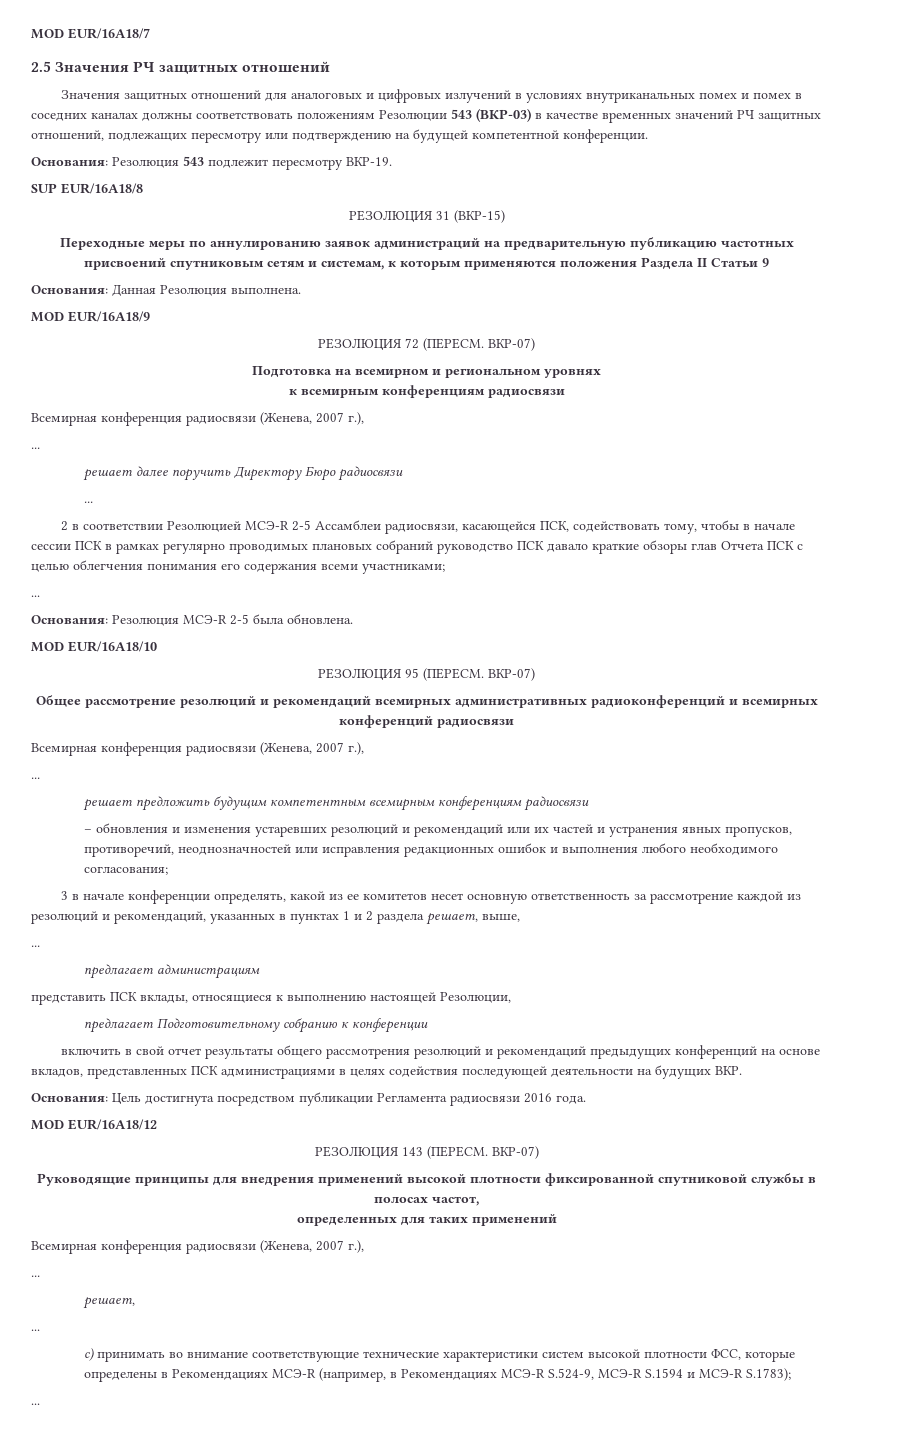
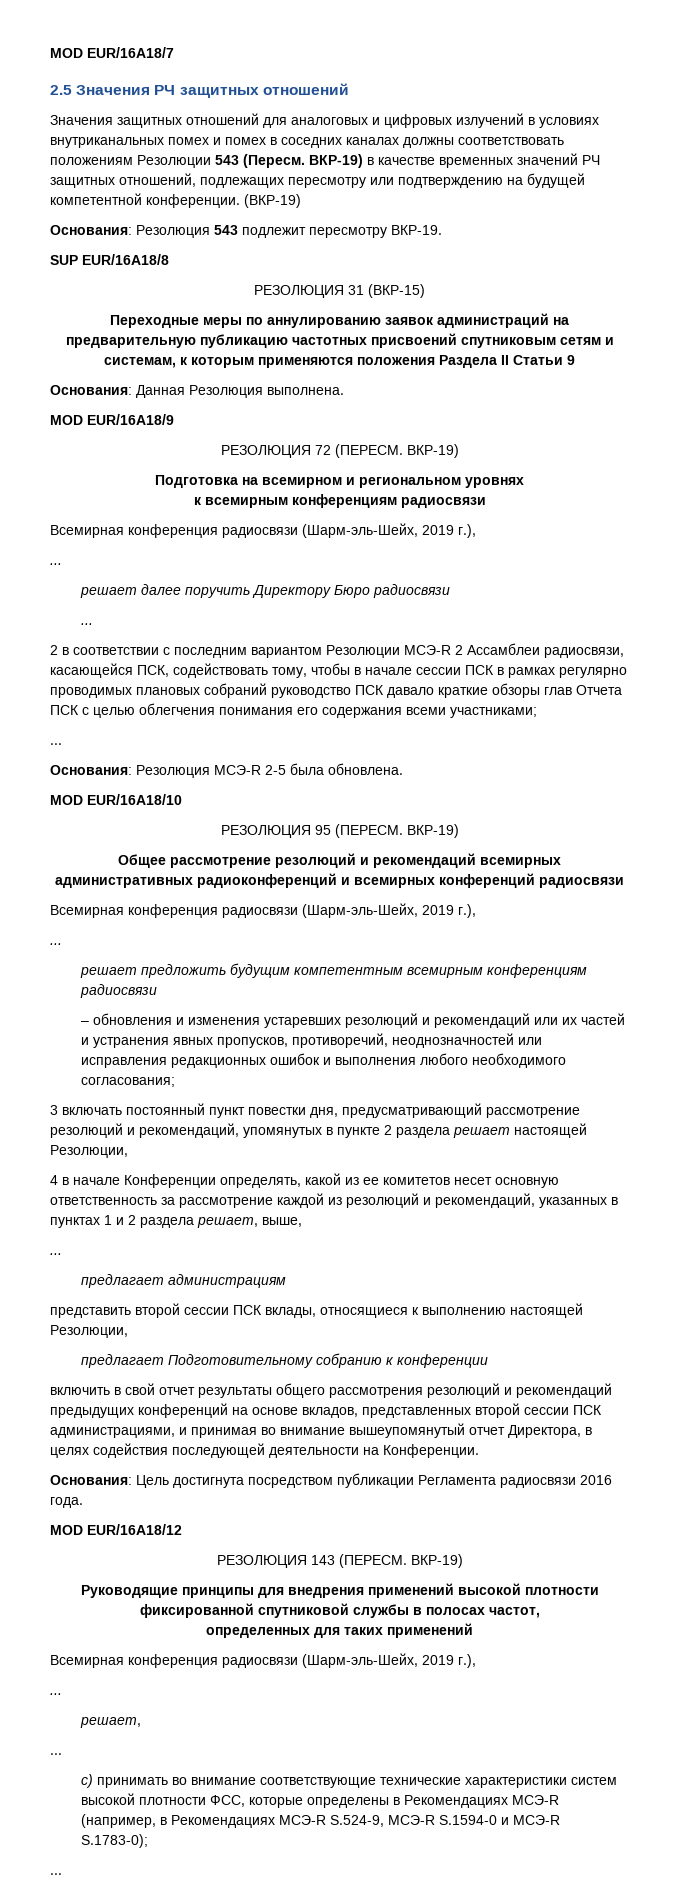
[476,108,531,122] (ВКР-03) -> [243,154,363,168] (Пересм. ВКР-19)
(648, 136) none -> [244,194,301,208] (ВКР-19)
[488,338,535,351] ВКР-07) -> [406,444,459,458] ВКР-19)
[260,412,344,425] (Женева, 2007 -> [302,523,454,538] (Шарм-эль-Шейх, 2019
[166,520,311,532] Резолюцией МСЭ-R 2-5 -> [163,645,463,658] с последним вариантом Резолюции МСЭ-R 2
[488,668,535,681] ВКР-07) -> [406,824,459,838] ВКР-19)
[260,742,344,755] (Женева, 2007 -> [302,903,454,918] (Шарм-эль-Шейх, 2019
[71,890,210,904] в начале конференции -> [62,1103,580,1118] [50,1123,587,1138] [50,1145,128,1158] [50,1174,216,1188] включать постоянный пункт повестки дня, предусматривающий рассмотрение резолюций и рекомендаций, упомянутых в пункте 2 раздела решает настоящей Резолюции, // 4 в начале Конференции
(106, 999) none -> [135,1303,229,1318] второй сессии
[191,1066,335,1079] ПСК администрациями -> [475,1403,602,1418] [50,1423,581,1438] второй сессии ПСК администрациями, и принимая во внимание вышеупомянутый отчет Директора,
[655,1065,742,1079] будущих ВКР. -> [383,1444,479,1458] Конференции.
[491,1146,539,1159] ВКР-07) -> [410,1554,463,1568] ВКР-19)
[260,1240,344,1253] (Женева, 2007 -> [302,1653,454,1668] (Шарм-эль-Шейх, 2019
[645,1368,684,1378] S.1594 -> [439,1815,498,1825] S.1594-0
[746,1368,792,1381] S.1783); -> [81,1834,149,1848] S.1783-0);

